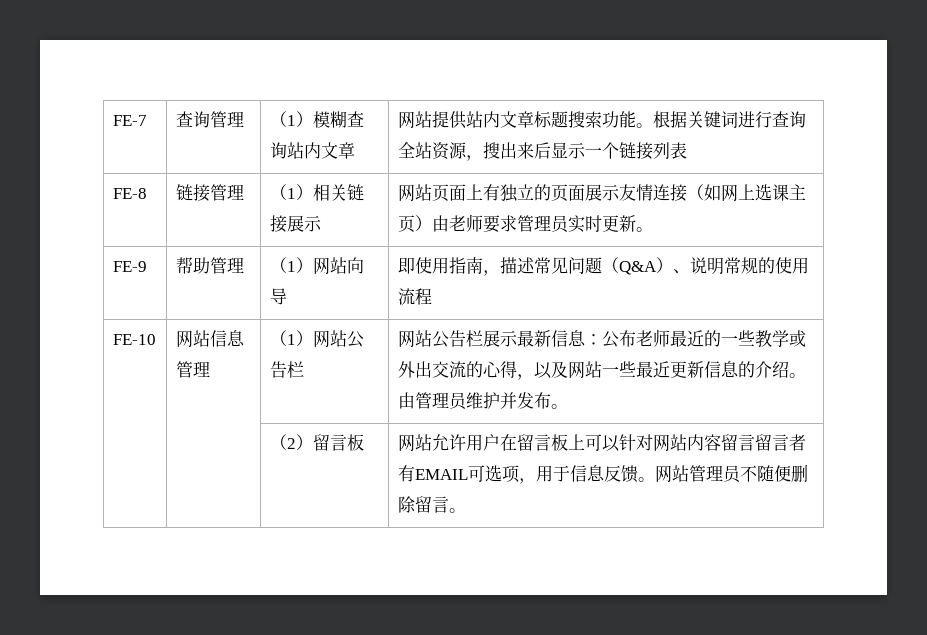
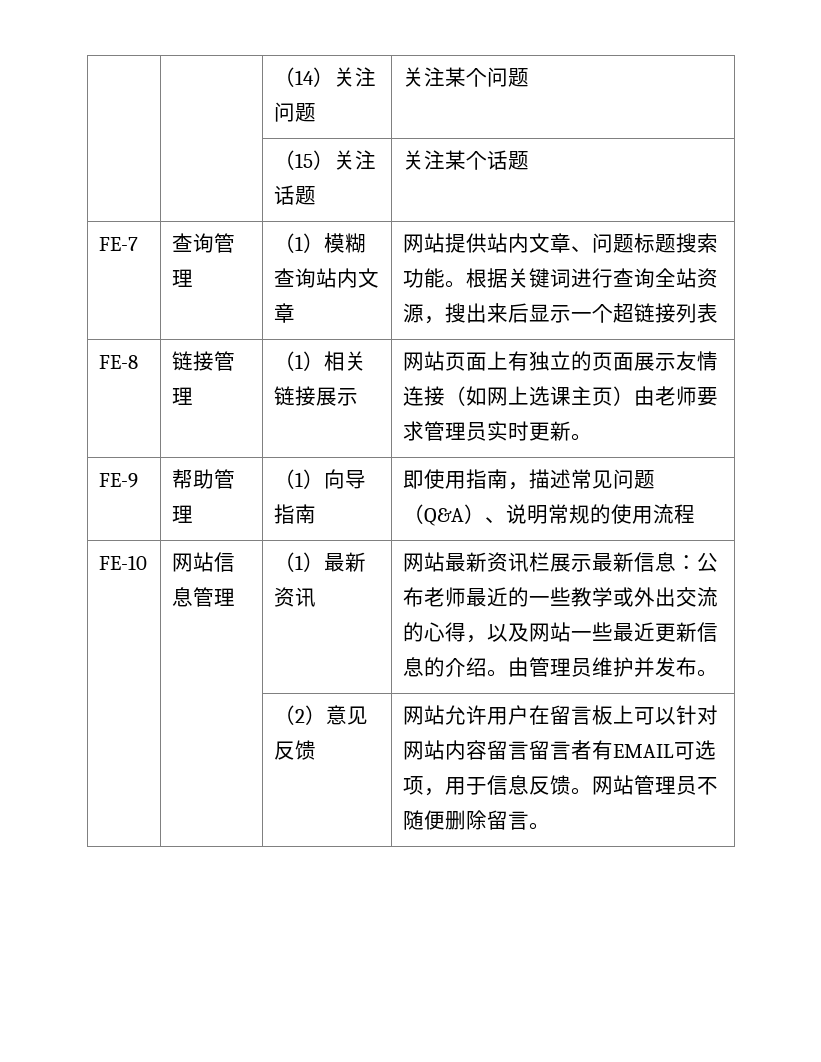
(112, 120) none -> [274,67,377,87] [274,102,317,122] [403,67,530,87] [274,150,377,170] [274,185,317,205] [403,150,530,170] | | （14）关注问题 | 关注某个问题 // | | （15）关注话题 | 关注某个话题 //
(534, 119) none -> [571,233,635,253] 、问题
(619, 150) none -> [613,303,635,323] 超
[312,257,347,275] 网站 -> (325, 479) none
(287, 296) none -> [274,504,317,524] 指南
[312,330,364,348] [269,361,304,378] [397,330,466,348] 网站公告栏 | 网站公告 -> [324,552,367,572] [274,587,317,607] [403,552,530,572] 最新资讯 | 网站最新资讯
[312,434,364,451] 留言板 -> [326,705,369,725] [274,740,317,760] 意见反馈

